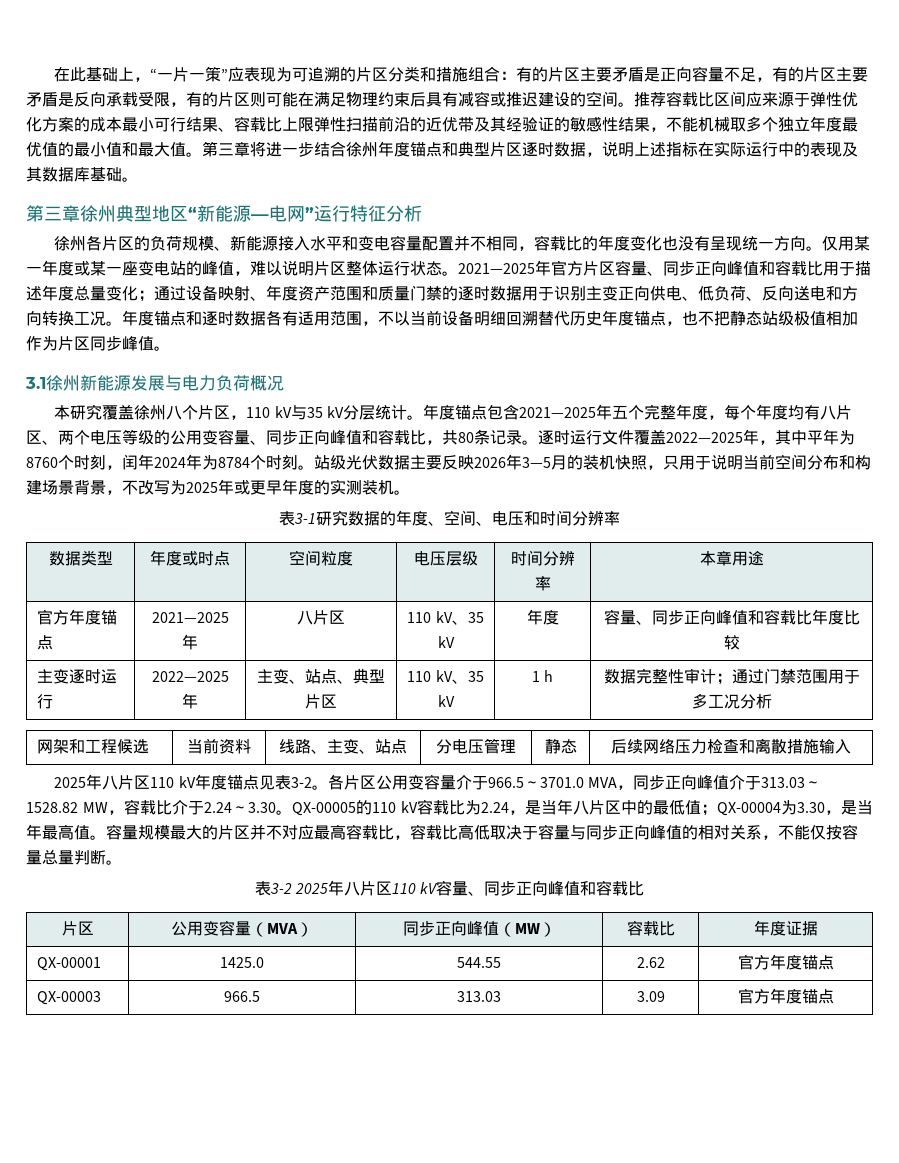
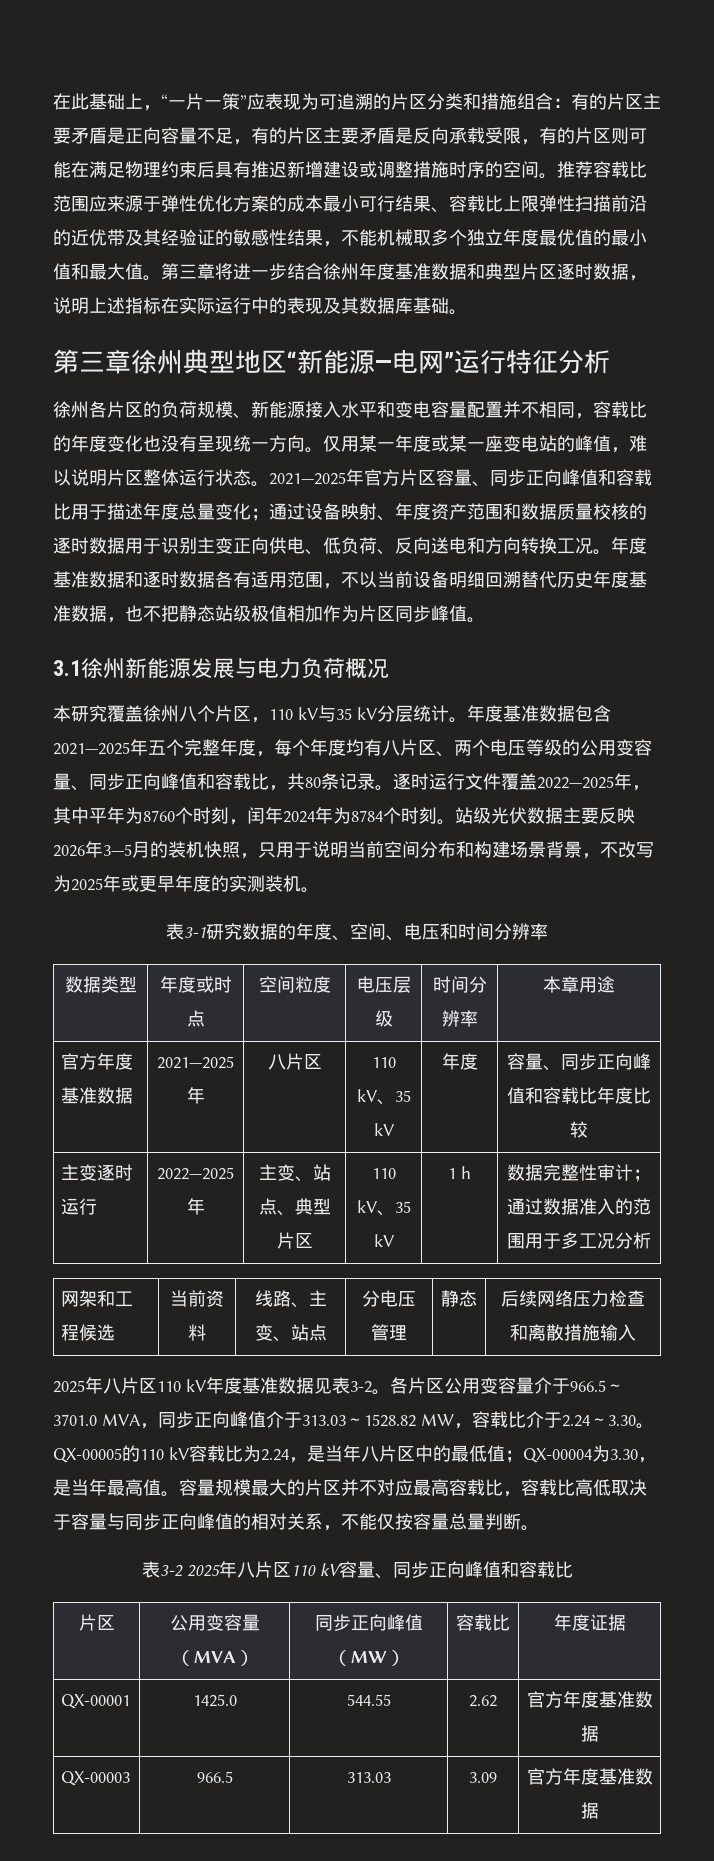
[458,91,570,107] 减容或推迟建设 -> [251,161,485,178] 推迟新增建设或调整措施时序
[714,91,746,107] 区间 -> [53,195,89,212] 范围
[410,142,442,157] 锚点 -> [395,263,467,280] 基准数据
[378,285,442,301] 质量门禁 -> [521,503,629,520] 数据质量校核
[154,311,186,326] 锚点 -> [53,571,125,588] 基准数据
[634,311,666,326] 锚点 -> [629,571,647,588] [53,605,107,622] 基准数据
[455,405,488,420] 锚点 -> [503,705,575,722] 基准数据
[100,610,117,625] [36,635,53,650] 锚点 -> [61,1087,134,1104] 基准数据
[763,668,796,684] 门禁 -> [543,1198,633,1215] 数据准入的
[226,775,259,790] 锚点 -> [242,1377,314,1394] 基准数据
[801,955,834,970] 锚点 -> [598,1691,653,1708] [580,1725,599,1742] 基准数据
[801,989,834,1004] 锚点 -> [598,1768,653,1785] [580,1802,599,1819] 基准数据

